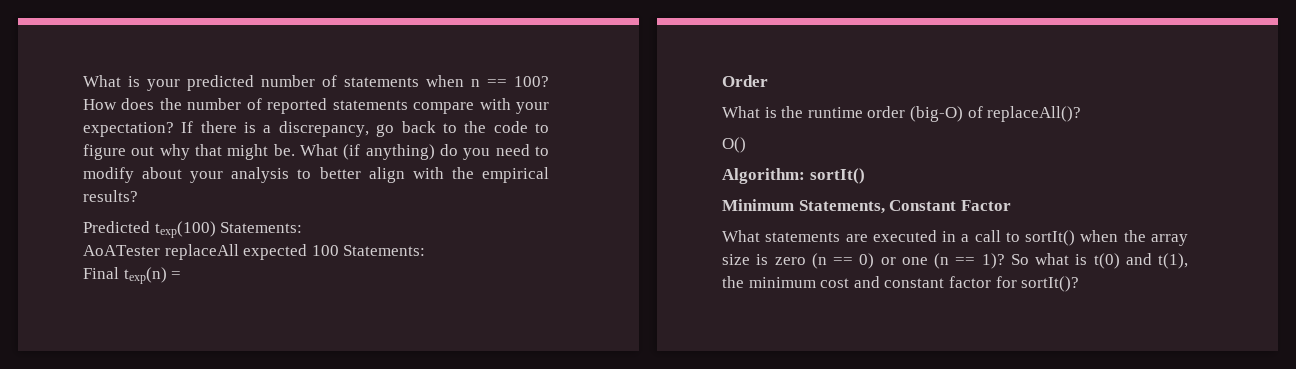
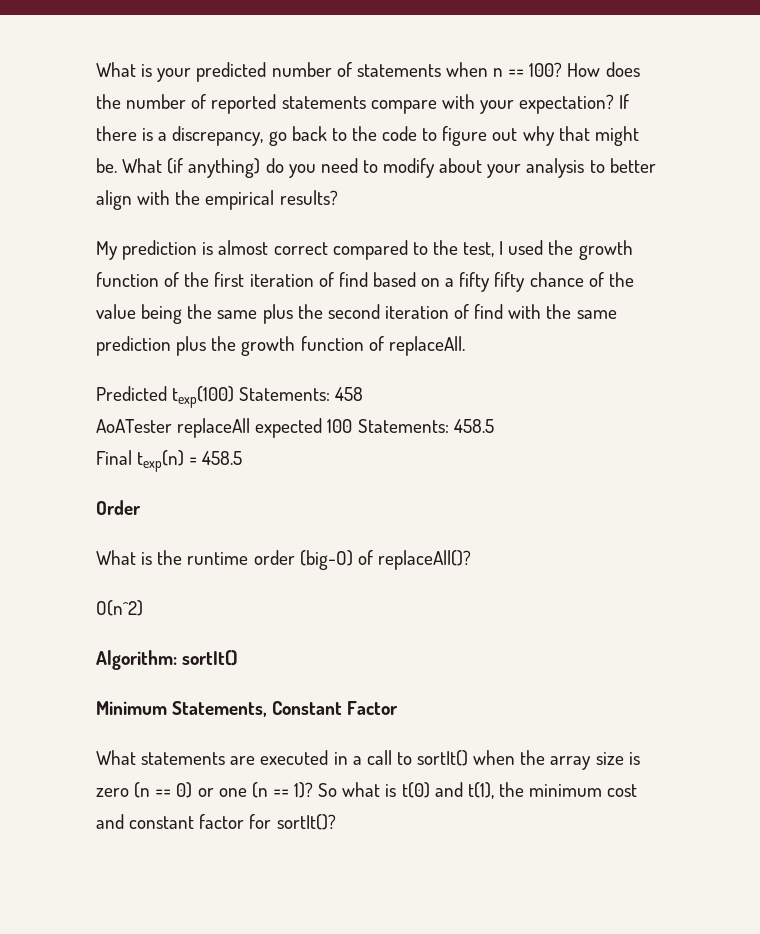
(138, 196) none -> [96,240,633,260] [96,272,634,292] [96,304,617,324] [96,336,465,356] // My prediction is almost correct compared to the test, I used the growth function of the first iteration of find based on a fifty fifty chance of the value being the same plus the second iteration of find with the same prediction plus the growth function of replaceAll.
(303, 227) none -> [335,387,364,401] 458
(426, 250) none -> [453,419,494,433] 458.5
(182, 275) none -> [202,451,243,465] 458.5
[722,137,746,153] O() -> [96,600,143,616] O(n^2)

